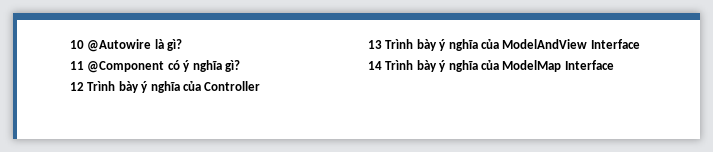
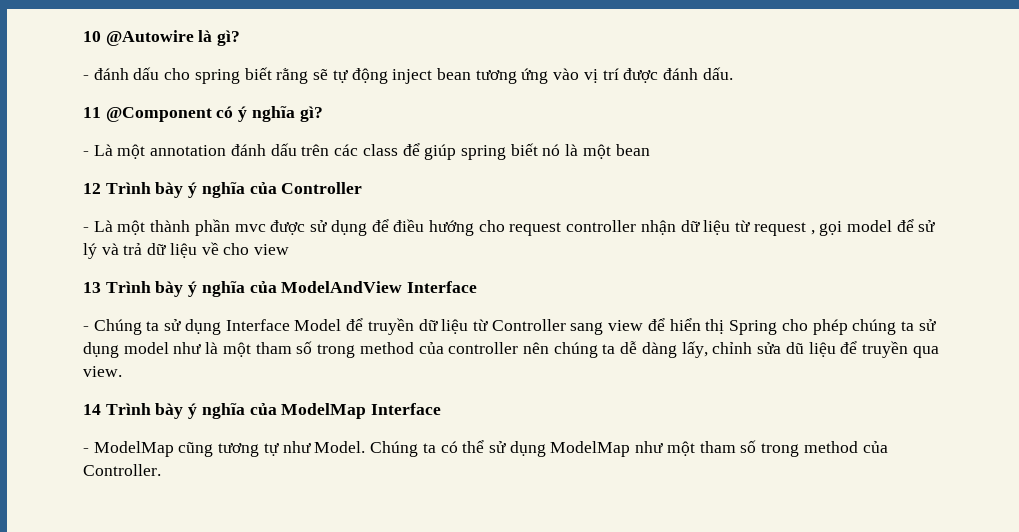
(183, 45) none -> [83,67,733,84] // - đánh dấu cho spring biết rằng sẽ tự động inject bean tương ứng vào vị trí được đánh dấu.
(240, 66) none -> [83,143,650,160] // - Là một annotation đánh dấu trên các class để giúp spring biết nó là một bean
(261, 86) none -> [83,219,936,236] [83,242,290,259] // - Là một thành phần mvc được sử dụng để điều hướng cho request controller nhận dữ liệu từ request , gọi model để sử lý và trả dữ liệu về cho view
(640, 44) none -> [83,318,936,335] [83,341,939,358] [83,366,122,377] // - Chúng ta sử dụng Interface Model để truyền dữ liệu từ Controller sang view để hiển thị Spring cho phép chúng ta sử dụng model như là một tham số trong method của controller nên chúng ta dễ dàng lấy, chỉnh sửa dũ liệu để truyền qua view.
(614, 65) none -> [83,440,888,457] [83,464,161,476] // - ModelMap cũng tương tự như Model. Chúng ta có thể sử dụng ModelMap như một tham số trong method của Controller.

